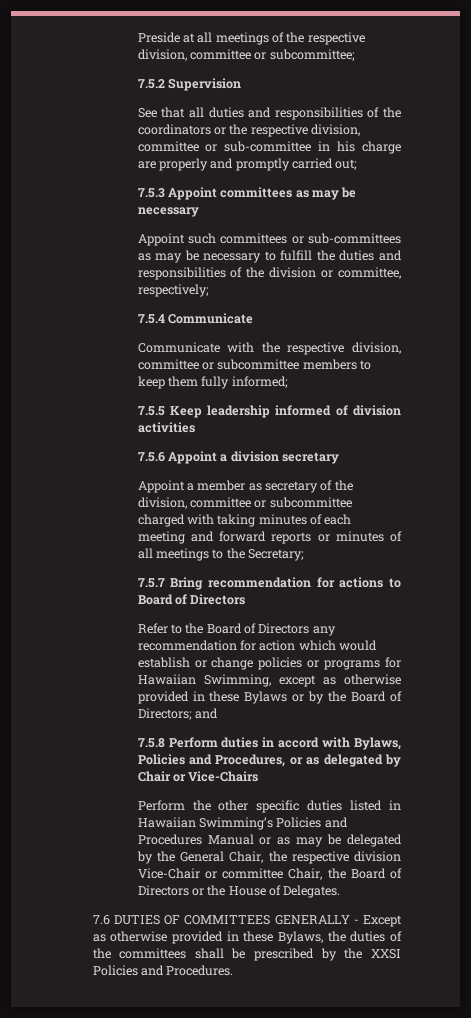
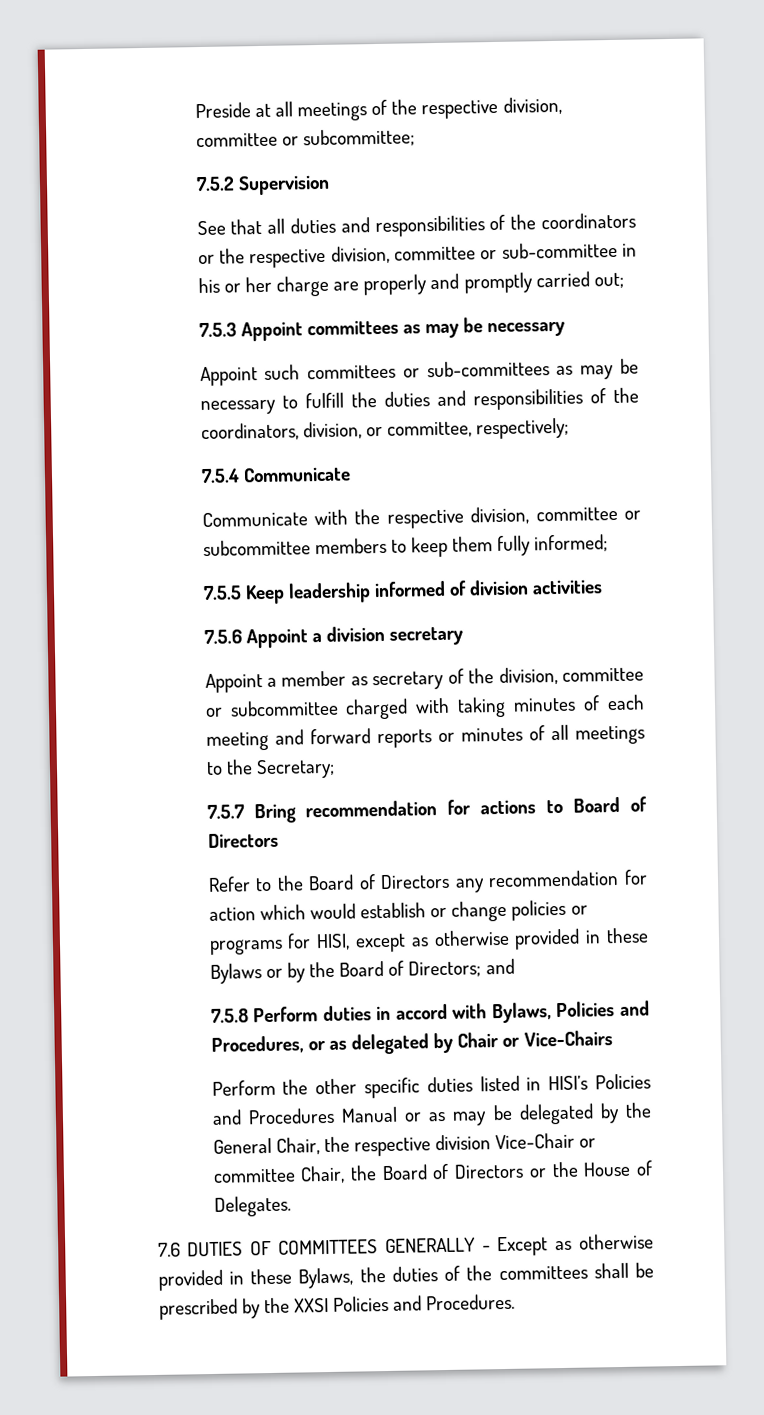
(356, 146) none -> [223,276,272,293] or her
[269,267,317,278] division -> [200,421,362,442] coordinators, division,
[137,674,271,687] Hawaiian Swimming, -> [316,933,351,951] HISI,
[137,817,273,830] Hawaiian Swimming’s -> [548,1075,589,1091] HISI’s

